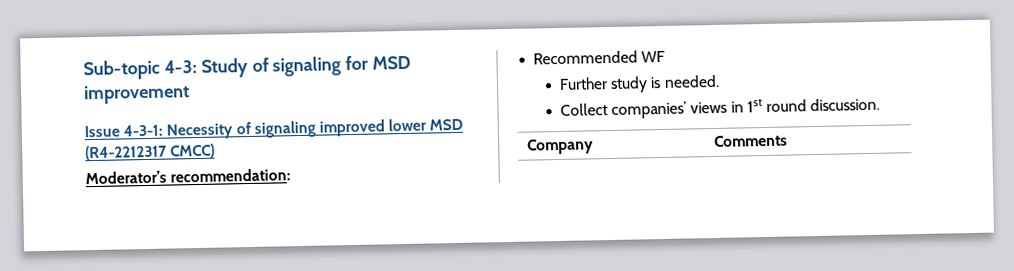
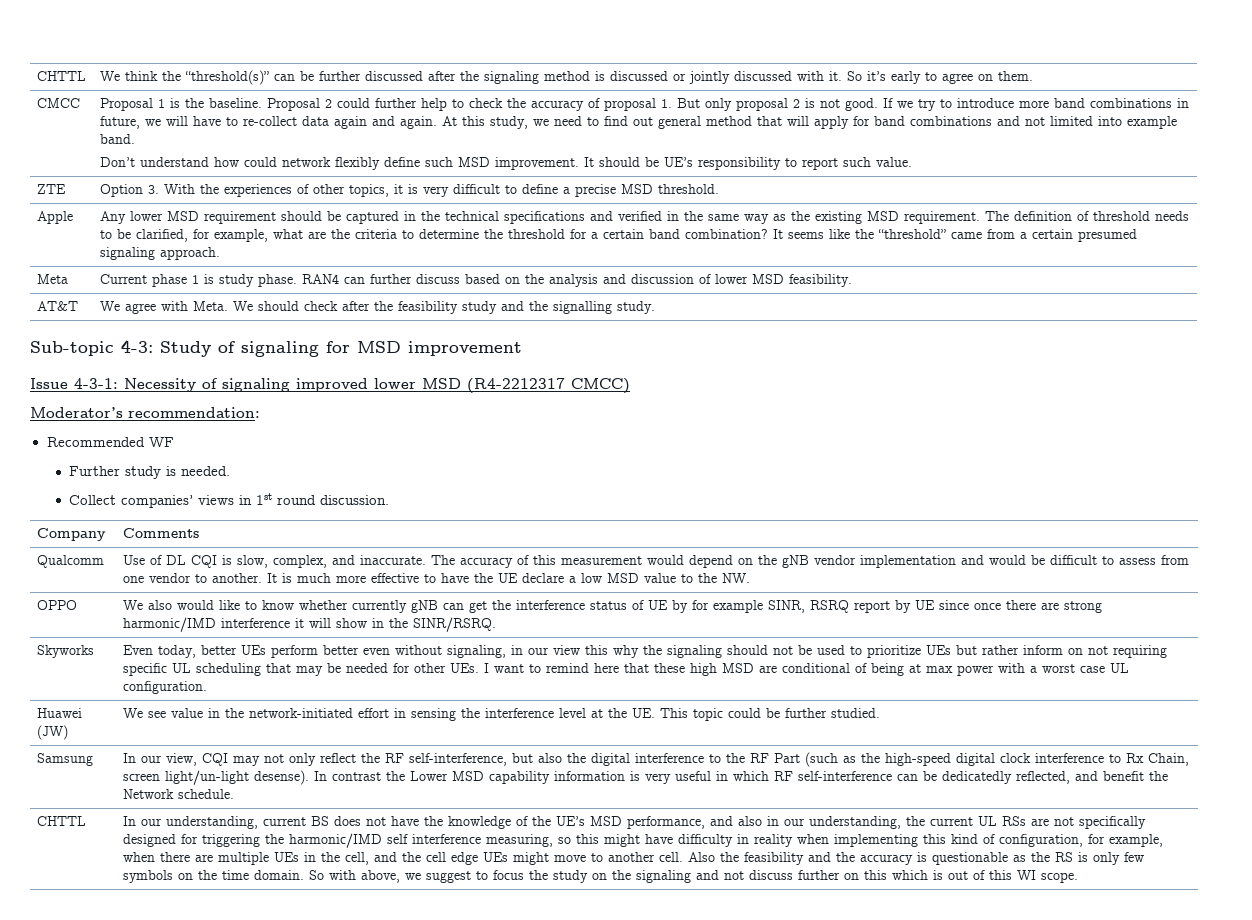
(83, 70) none -> [36,71,86,81] [99,70,1033,85] [36,98,80,108] [99,98,1189,111] [99,116,1177,129] [99,134,135,144] [99,157,912,170] [36,184,66,194] [99,184,719,197] [36,211,73,224] [99,211,1189,224] [99,229,1137,242] [99,247,220,260] [36,274,68,284] [99,274,852,287] [36,301,78,311] [99,301,655,314] CHTTL | We think the “threshold(s)” can be further discussed after the signaling method is discussed or jointly discussed with it. So it’s early to agree on them. // CMCC | Proposal 1 is the baseline. Proposal 2 could further help to check the accuracy of proposal 1. But only proposal 2 is not good. If we try to introduce more band combinations in future, we will have to re-collect data again and again. At this study, we need to find out general method that will apply for band combinations and not limited into example band. // Don’t understand how could network flexibly define such MSD improvement. It should be UE’s responsibility to report such value. // ZTE | Option 3. With the experiences of other topics, it is very difficult to define a precise MSD threshold. // Apple | Any lower MSD requirement should be captured in the technical specifications and verified in the same way as the existing MSD requirement. The definition of threshold needs to be clarified, for example, what are the criteria to determine the threshold for a certain band combination? It seems like the “threshold” came from a certain presumed signaling approach. // Meta | Current phase 1 is study phase. RAN4 can further discuss based on the analysis and discussion of lower MSD feasibility. // AT&T | We agree with Meta. We should check after the feasibility study and the signalling study. //
(789, 140) none -> [36,555,104,568] [122,555,1189,568] [122,573,750,583] [36,600,77,610] [122,600,1102,613] [122,617,496,632] [36,645,94,658] [122,645,1167,658] [122,663,1129,676] [122,681,207,694] [36,708,82,718] [36,725,68,740] [122,708,880,721] [36,753,93,766] [122,752,1189,767] [122,770,1168,785] [122,789,234,799] [36,816,86,826] [122,816,1146,829] [122,833,1163,848] [122,852,1144,865] [122,870,1078,883] // Qualcomm | Use of DL CQI is slow, complex, and inaccurate. The accuracy of this measurement would depend on the gNB vendor implementation and would be difficult to assess from one vendor to another. It is much more effective to have the UE declare a low MSD value to the NW. // OPPO | We also would like to know whether currently gNB can get the interference status of UE by for example SINR, RSRQ report by UE since once there are strong harmonic/IMD interference it will show in the SINR/RSRQ. // Skyworks | Even today, better UEs perform better even without signaling, in our view this why the signaling should not be used to prioritize UEs but rather inform on not requiring specific UL scheduling that may be needed for other UEs. I want to remind here that these high MSD are conditional of being at max power with a worst case UL configuration. // Huawei (JW) | We see value in the network-initiated effort in sensing the interference level at the UE. This topic could be further studied. // Samsung | In our view, CQI may not only reflect the RF self-interference, but also the digital interference to the RF Part (such as the high-speed digital clock interference to Rx Chain, screen light/un-light desense). In contrast the Lower MSD capability information is very useful in which RF self-interference can be dedicatedly reflected, and benefit the Network schedule. // CHTTL | In our understanding, current BS does not have the knowledge of the UE’s MSD performance, and also in our understanding, the current UL RSs are not specifically designed for triggering the harmonic/IMD self interference measuring, so this might have difficulty in reality when implementing this kind of configuration, for example, when there are multiple UEs in the cell, and the cell edge UEs might move to another cell. Also the feasibility and the accuracy is questionable as the RS is only few symbols on the time domain. So with above, we suggest to focus the study on the signaling and not discuss further on this which is out of this WI scope.

